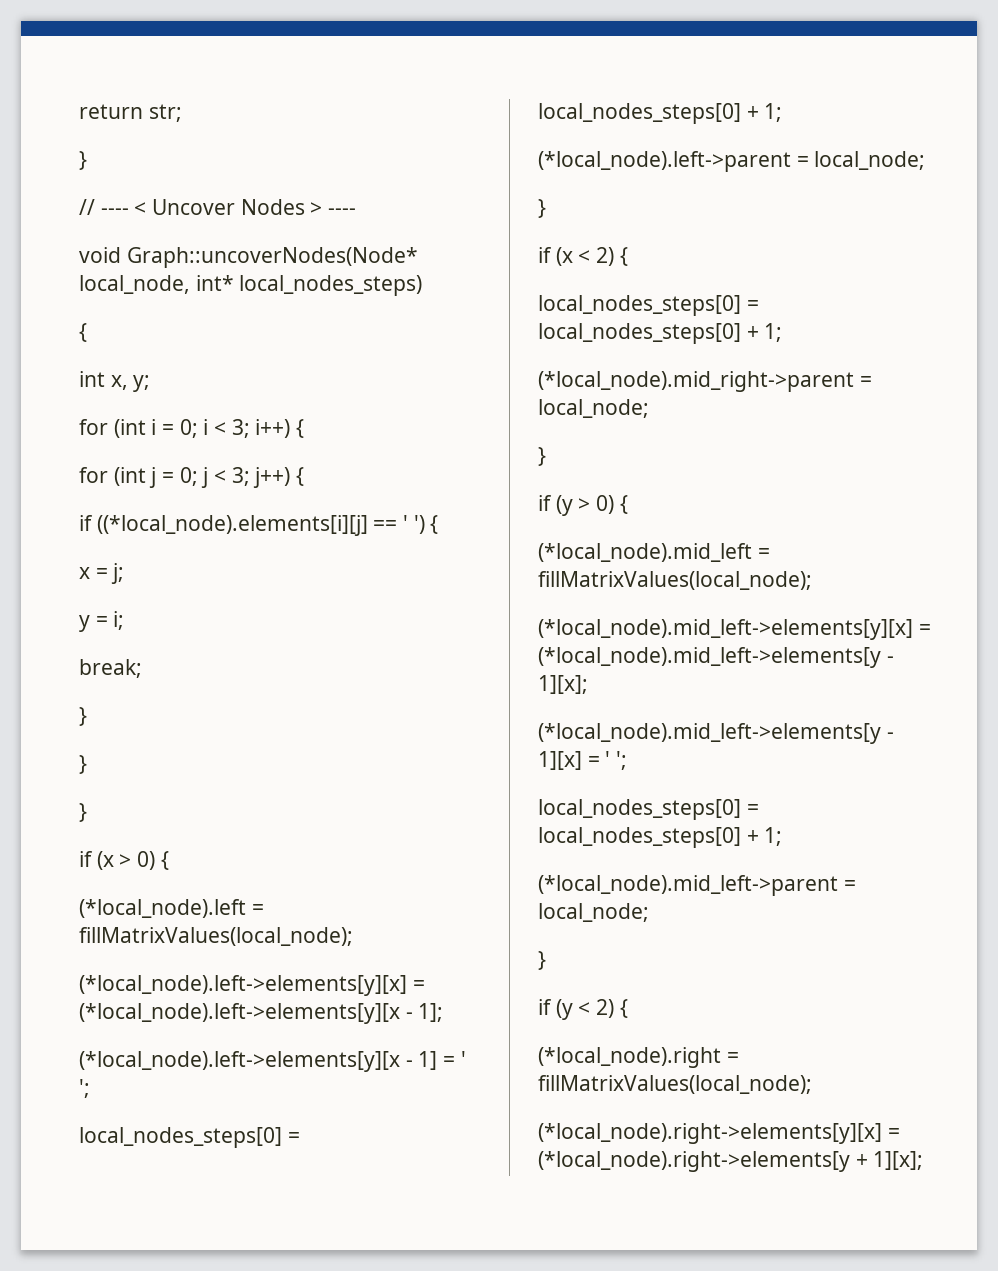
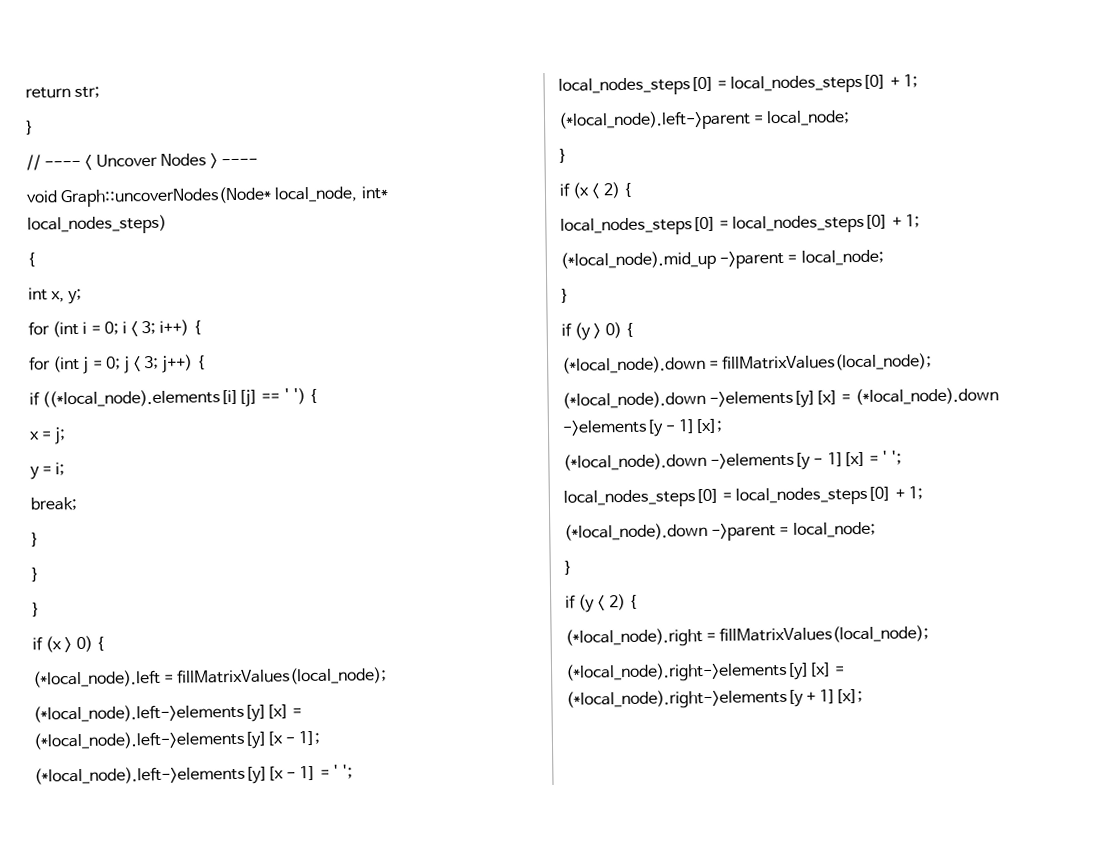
[538,371,854,392] (*local_node).mid_right->parent -> [560,250,785,271] (*local_node).mid_up ->parent
[538,543,770,562] [538,571,812,590] [538,619,931,640] [538,647,881,668] (*local_node).mid_left = fillMatrixValues(local_node); // (*local_node).mid_left->elements[y][x] = (*local_node).mid_left->elements[y -> [562,353,933,374] [562,387,999,409] [562,419,664,438] (*local_node).down = fillMatrixValues(local_node); // (*local_node).down ->elements[y][x] = (*local_node).down ->elements[y
[538,723,881,744] (*local_node).mid_left->elements[y -> [563,452,812,471] (*local_node).down ->elements[y
[538,875,838,896] (*local_node).mid_left->parent -> [564,522,777,541] (*local_node).down ->parent

